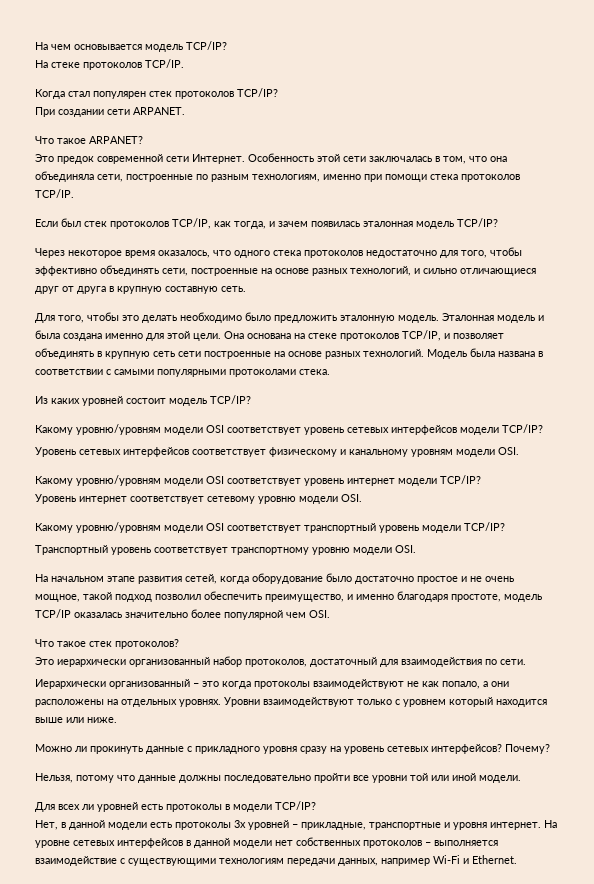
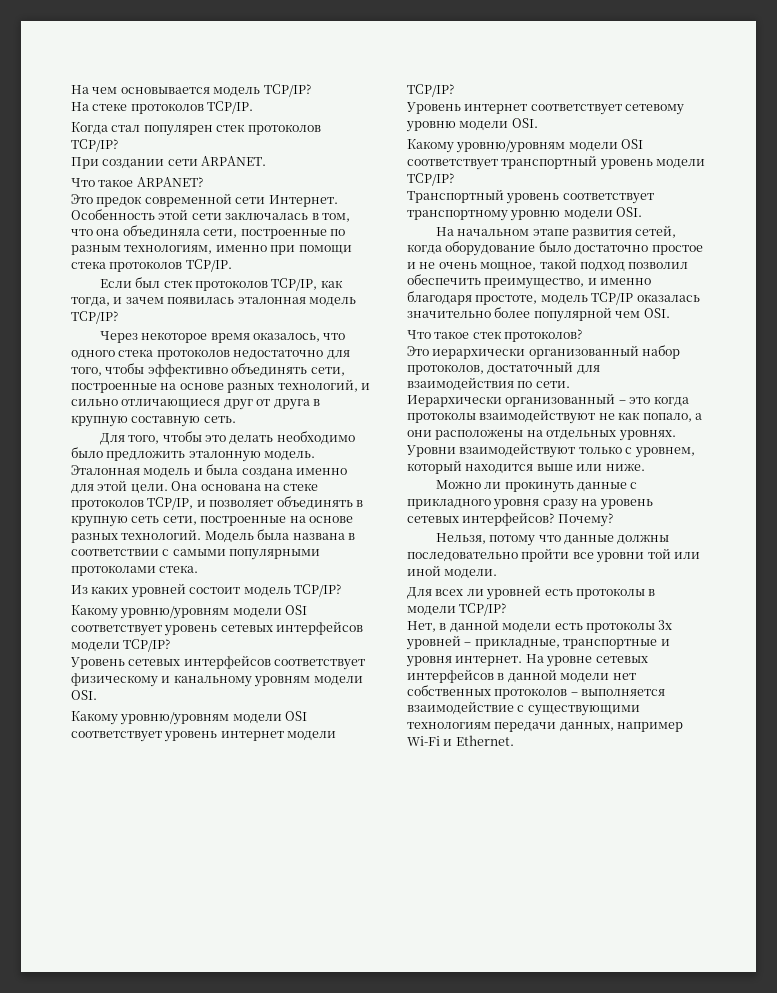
[178,351,201,357] сети -> [162,516,197,525] сети,
[403,699,446,707] уровнем -> [634,447,695,458] уровнем,

